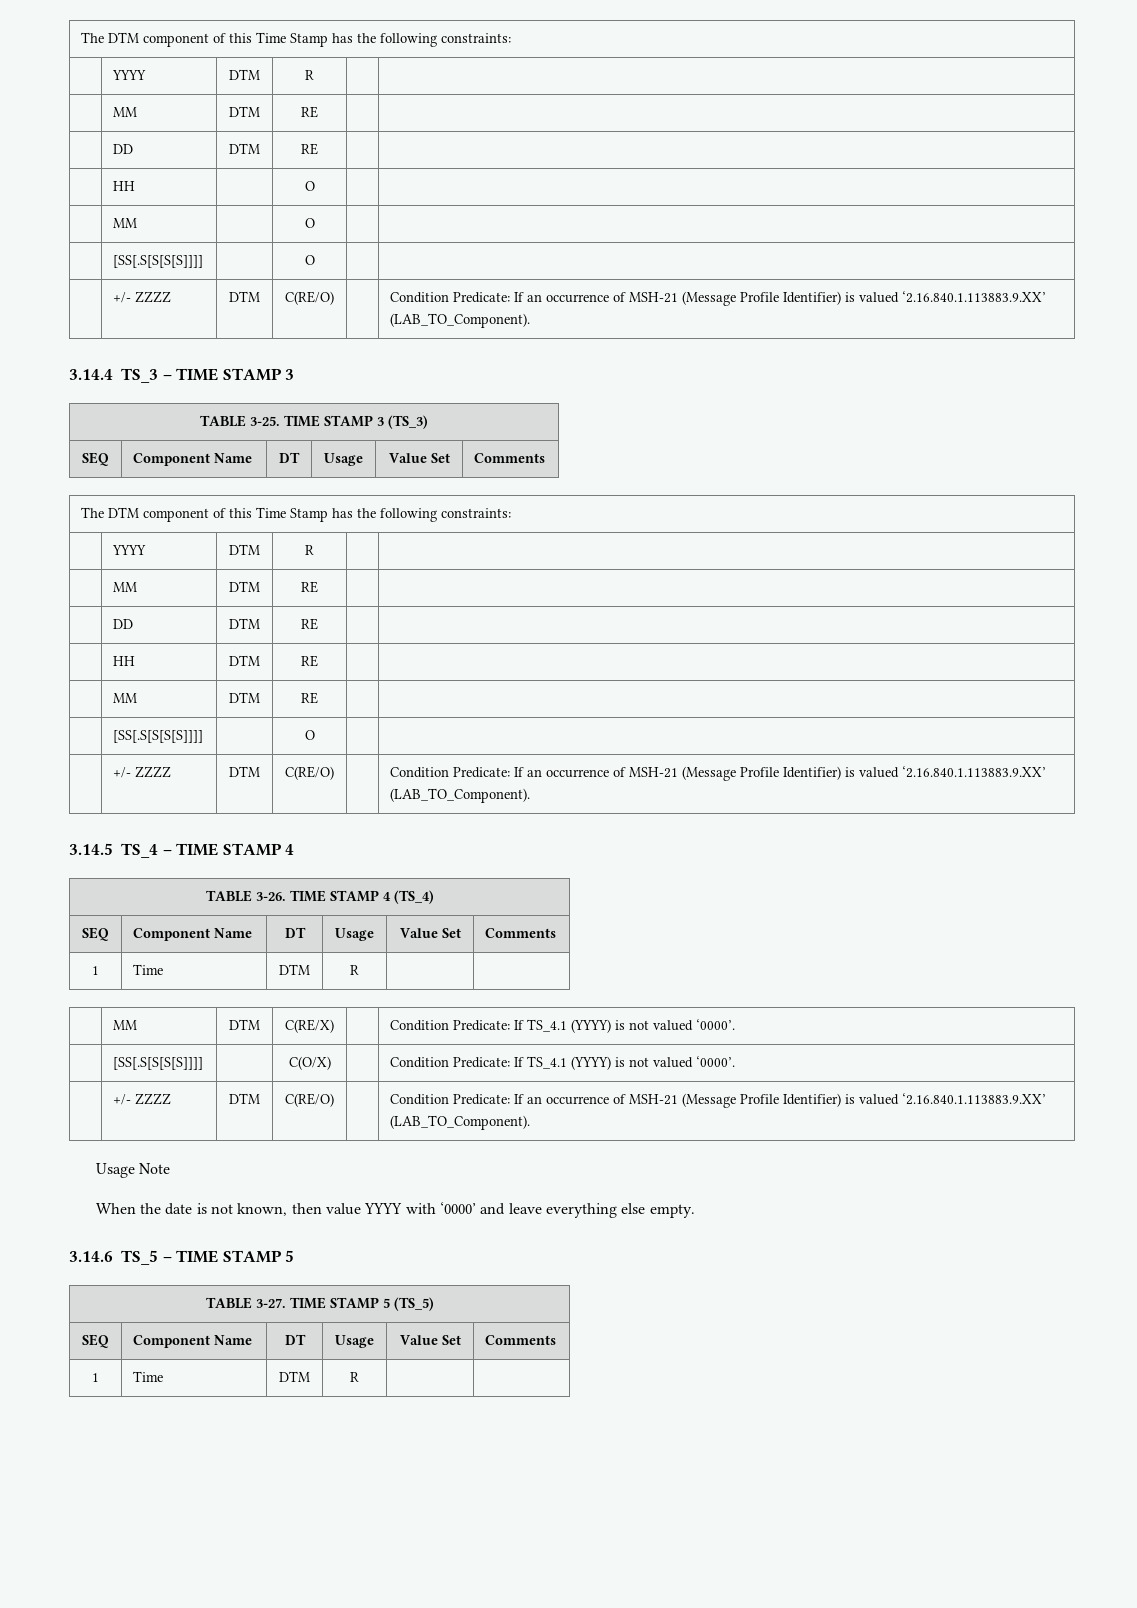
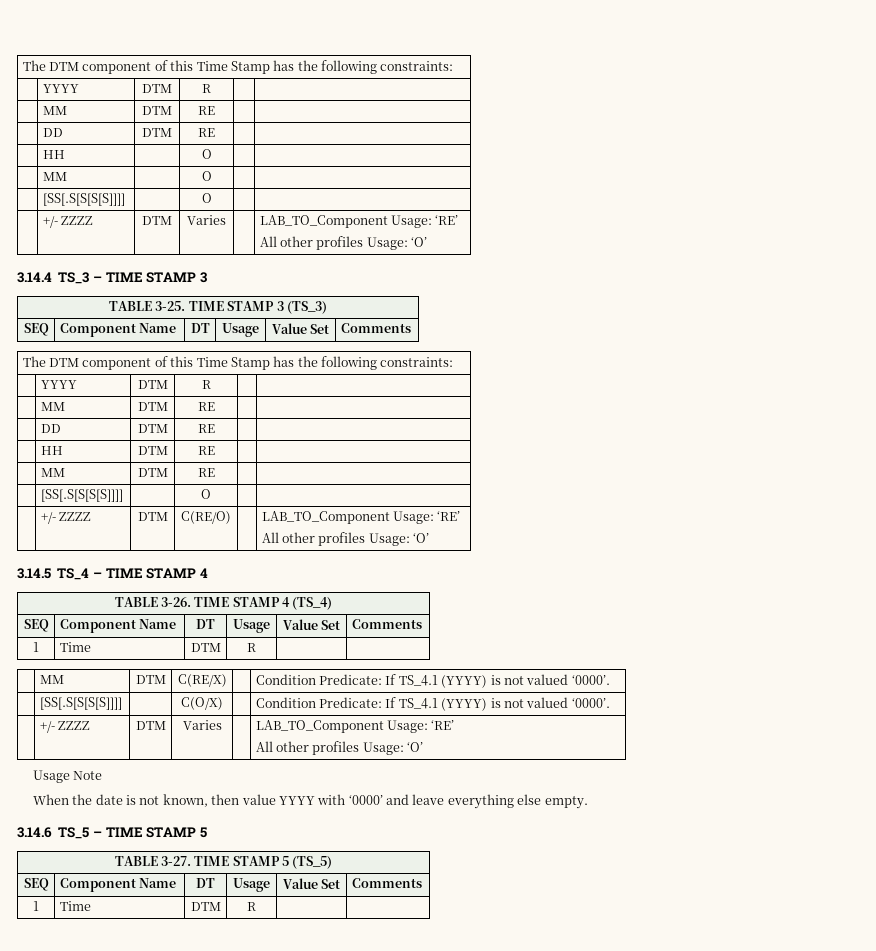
[285,291,334,305] [390,291,1047,306] [390,313,531,328] C(RE/O) | | Condition Predicate: If an occurrence of MSH-21 (Message Profile Identifier) is valued ‘2.16.840.1.113883.9.XX’ (LAB_TO_Component). -> [187,215,226,225] [259,215,459,228] [259,236,428,250] Varies | | LAB_TO_Component Usage: ‘RE’ // All other profiles Usage: ‘O’
[390,766,1047,781] [390,788,531,803] Condition Predicate: If an occurrence of MSH-21 (Message Profile Identifier) is valued ‘2.16.840.1.113883.9.XX’ (LAB_TO_Component). -> [261,511,461,524] [261,532,430,546] LAB_TO_Component Usage: ‘RE’ // All other profiles Usage: ‘O’
[285,1093,334,1107] [390,1093,1047,1108] [390,1115,531,1130] C(RE/O) | | Condition Predicate: If an occurrence of MSH-21 (Message Profile Identifier) is valued ‘2.16.840.1.113883.9.XX’ (LAB_TO_Component). -> [182,720,222,730] [255,720,455,733] [255,741,424,755] Varies | | LAB_TO_Component Usage: ‘RE’ // All other profiles Usage: ‘O’

